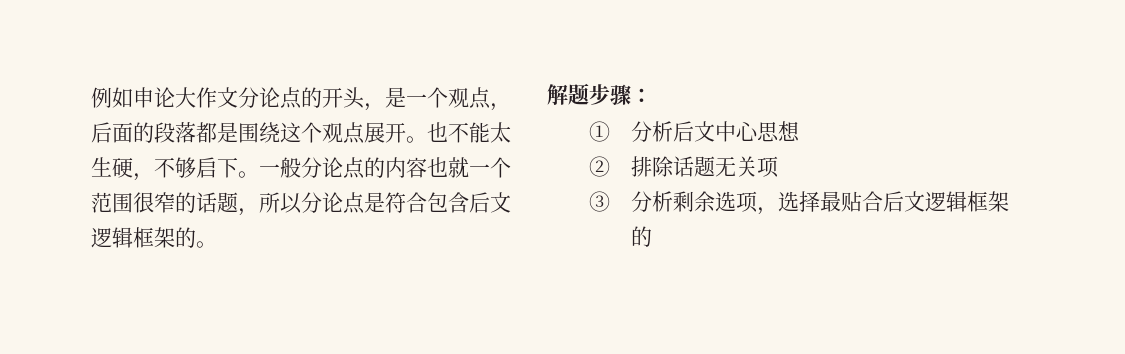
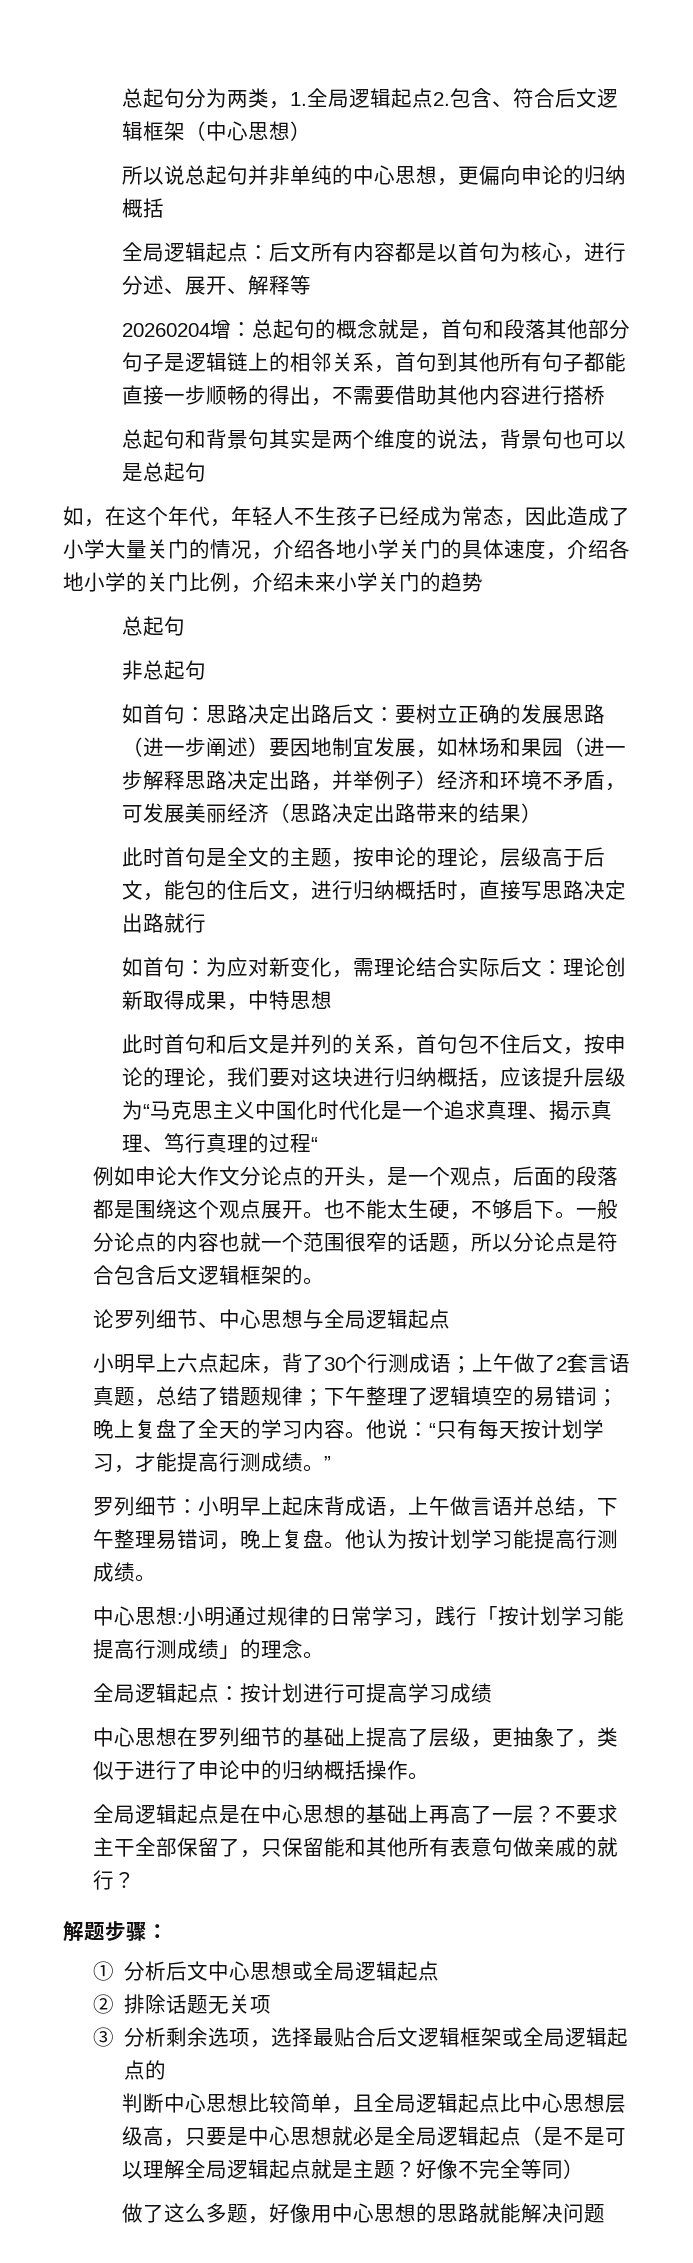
(90, 97) none -> [121,88,618,109] [121,121,311,141] [121,165,626,186] [121,198,164,218] [121,242,626,263] [121,275,311,295] [121,319,630,340] [121,352,626,373] [121,385,605,406] [121,429,626,450] [121,462,206,482] [63,506,630,527] [63,539,630,560] [63,572,483,593] [121,616,185,636] [121,660,206,680] [121,704,605,724] [121,737,626,758] [121,770,626,791] [121,803,542,823] [121,847,605,868] [121,880,626,901] [121,913,206,933] [121,957,626,978] [121,990,332,1011] [121,1034,626,1055] [121,1067,626,1088] [121,1100,612,1121] [121,1133,318,1153] 总起句分为两类，1.全局逻辑起点2.包含、符合后文逻辑框架（中心思想） // 所以说总起句并非单纯的中心思想，更偏向申论的归纳概括 // 全局逻辑起点：后文所有内容都是以首句为核心，进行分述、展开、解释等 // 20260204增：总起句的概念就是，首句和段落其他部分句子是逻辑链上的相邻关系，首句到其他所有句子都能直接一步顺畅的得出，不需要借助其他内容进行搭桥 // 总起句和背景句其实是两个维度的说法，背景句也可以是总起句 // 如，在这个年代，年轻人不生孩子已经成为常态，因此造成了小学大量关门的情况，介绍各地小学关门的具体速度，介绍各地小学的关门比例，介绍未来小学关门的趋势 // 总起句 // 非总起句 // 如首句：思路决定出路后文：要树立正确的发展思路（进一步阐述）要因地制宜发展，如林场和果园（进一步解释思路决定出路，并举例子）经济和环境不矛盾，可发展美丽经济（思路决定出路带来的结果） // 此时首句是全文的主题，按申论的理论，层级高于后文，能包的住后文，进行归纳概括时，直接写思路决定出路就行 // 如首句：为应对新变化，需理论结合实际后文：理论创新取得成果，中特思想 // 此时首句和后文是并列的关系，首句包不住后文，按申论的理论，我们要对这块进行归纳概括，应该提升层级为“马克思主义中国化时代化是一个追求真理、揭示真理、笃行真理的过程“ //
(217, 244) none -> [92,1309,450,1329] [92,1353,630,1374] [92,1386,618,1407] [92,1419,604,1440] [92,1452,331,1473] [92,1496,618,1517] [92,1529,618,1550] [92,1562,156,1582] [92,1606,624,1627] [92,1639,324,1659] [92,1683,492,1703] [92,1727,618,1748] [92,1760,429,1780] [92,1804,618,1824] [92,1837,618,1858] [92,1870,135,1890] // 论罗列细节、中心思想与全局逻辑起点 // 小明早上六点起床，背了30个行测成语；上午做了2套言语真题，总结了错题规律；下午整理了逻辑填空的易错词；晚上复盘了全天的学习内容。他说：“只有每天按计划学习，才能提高行测成绩。” // 罗列细节：小明早上起床背成语，上午做言语并总结，下午整理易错词，晚上复盘。他认为按计划学习能提高行测成绩。 // 中心思想:小明通过规律的日常学习，践行「按计划学习能提高行测成绩」的理念。 // 全局逻辑起点：按计划进行可提高学习成绩 // 中心思想在罗列细节的基础上提高了层级，更抽象了，类似于进行了申论中的归纳概括操作。 // 全局逻辑起点是在中心思想的基础上再高了一层？不要求主干全部保留了，只保留能和其他所有表意句做亲戚的就行？
(800, 131) none -> [291,1961,439,1981] 或全局逻辑起点
[630,226,652,247] 的 -> [501,2027,628,2047] [123,2060,166,2080] [121,2093,626,2114] [121,2126,626,2147] [121,2159,584,2179] [121,2203,605,2224] 或全局逻辑起点的 // 判断中心思想比较简单，且全局逻辑起点比中心思想层级高，只要是中心思想就必是全局逻辑起点（是不是可以理解全局逻辑起点就是主题？好像不完全等同） // 做了这么多题，好像用中心思想的思路就能解决问题

